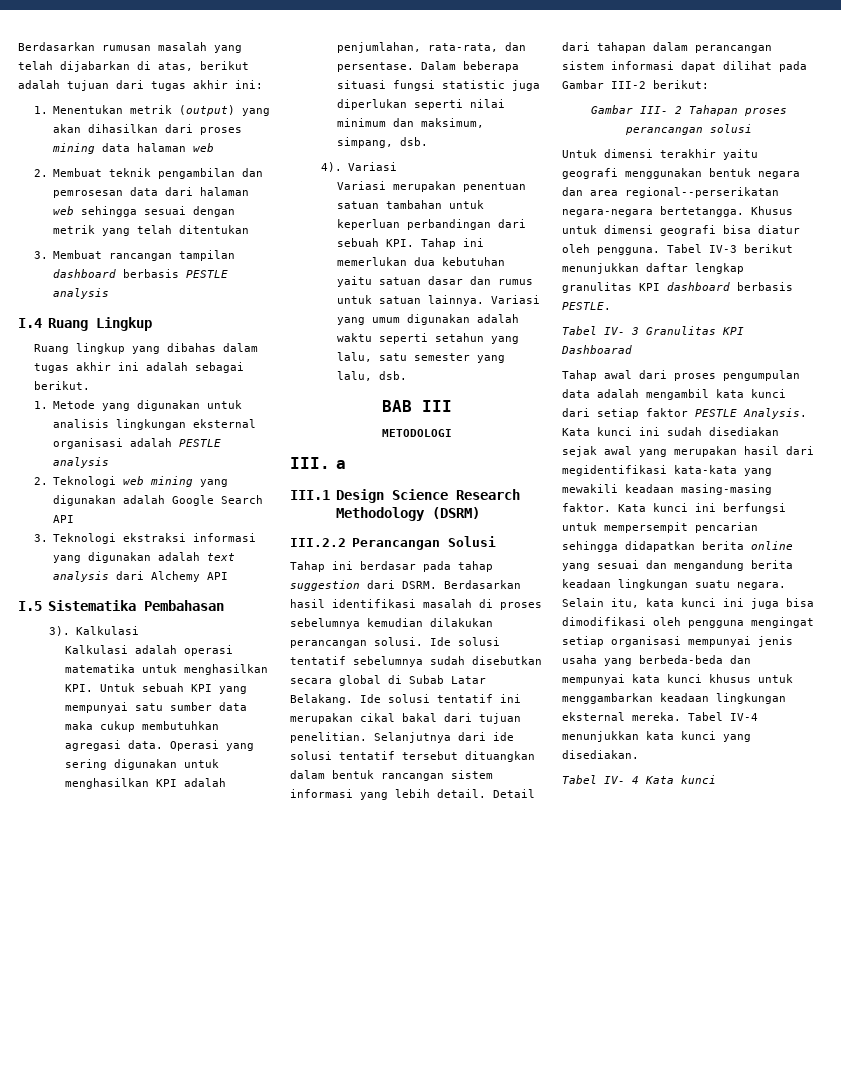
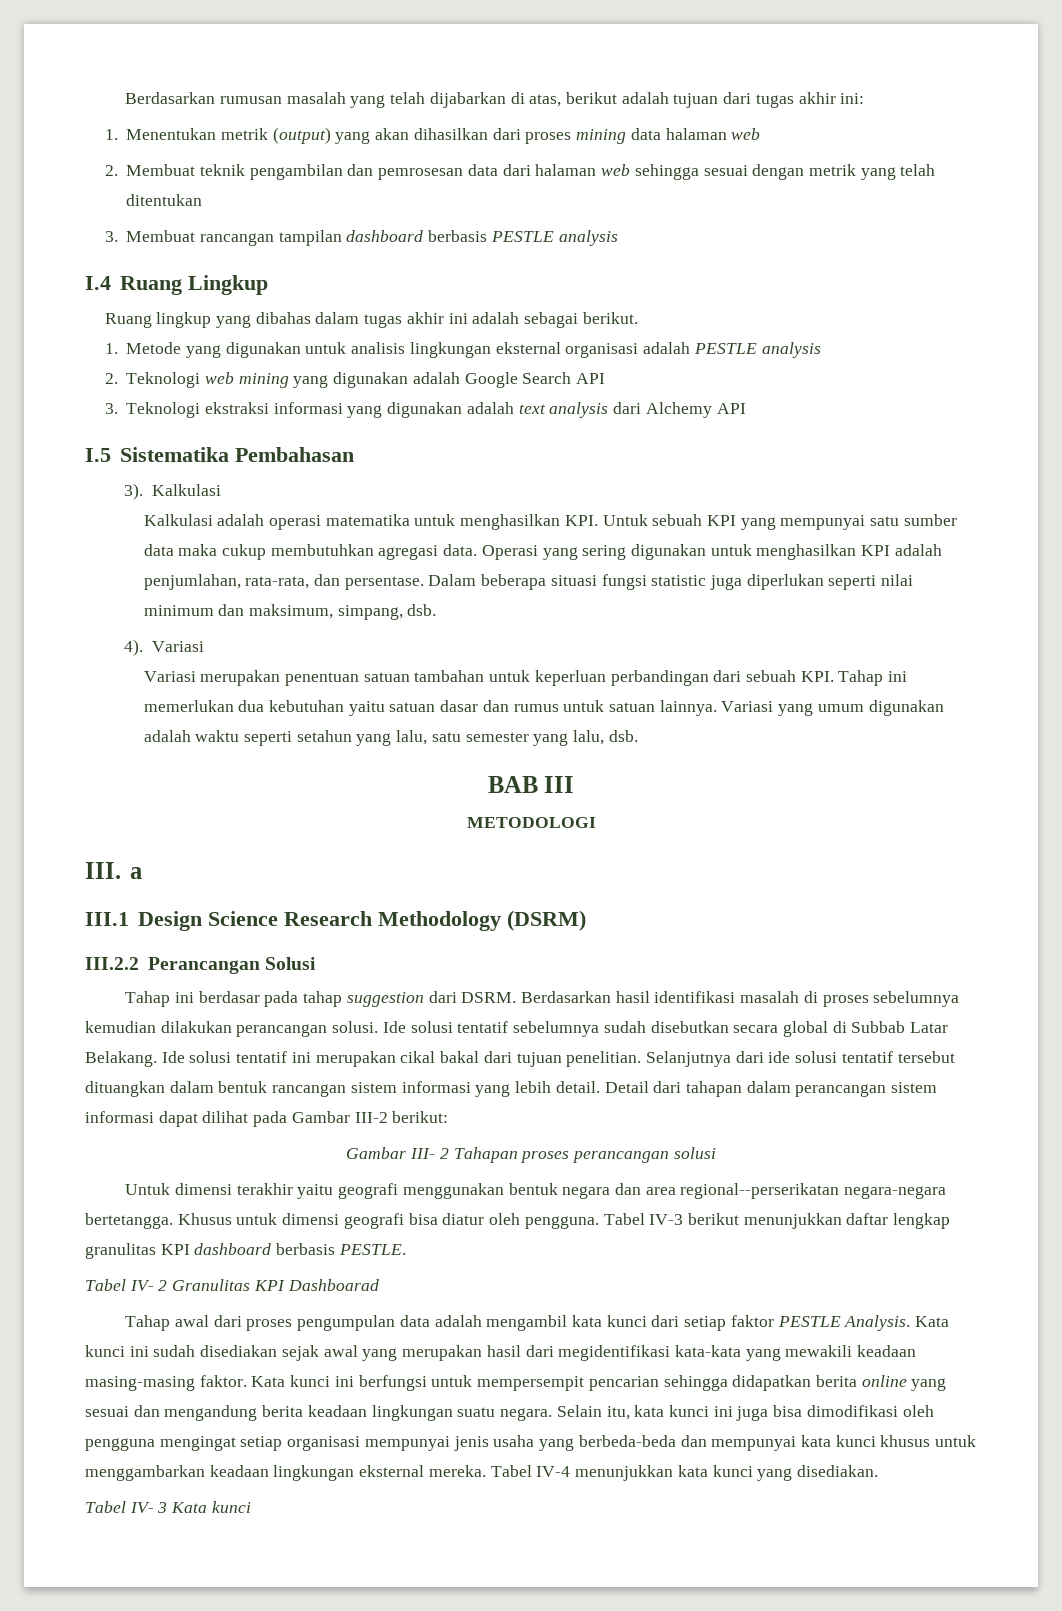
[409,675,444,684] Subab -> [851,1021,906,1033] Subbab
[631,327,639,335] 3 -> [158,1280,168,1291] 2
[632,776,639,784] 4 -> [157,1502,168,1513] 3

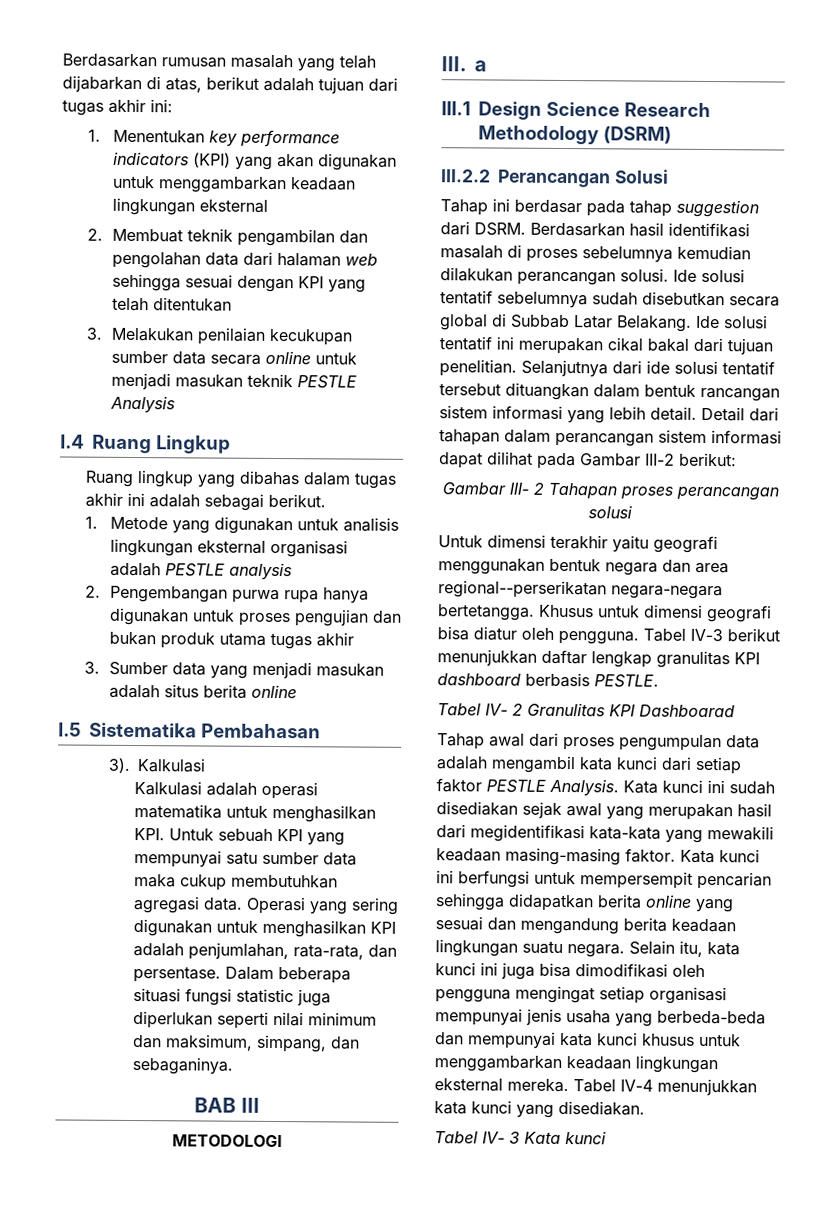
[220,127,761,144] metrik (output) yang akan dihasilkan dari proses mining data halaman web -> [209,129,341,148] [113,151,398,171] [112,175,357,194] [112,197,269,216] key performance indicators (KPI) yang akan digunakan untuk menggambarkan keadaan lingkungan eksternal
[378,168,464,180] pemrosesan -> [112,251,202,269] pengolahan
[808,164,856,176] metrik -> [298,276,325,289] KPI
[126,230,618,246] Membuat rancangan tampilan dashboard berbasis PESTLE analysis -> [111,327,353,346] [111,350,358,365] [111,372,358,391] [110,395,176,414] Melakukan penilaian kecukupan sumber data secara online untuk menjadi masukan teknik PESTLE Analysis
[126,372,606,388] [104,402,746,418] Teknologi web mining yang digunakan adalah Google Search API // 3. Teknologi ekstraksi informasi yang digunakan adalah text analysis dari Alchemy API -> [110,585,370,604] [109,607,403,627] [109,631,355,650] [83,661,385,680] [109,684,298,699] Pengembangan purwa rupa hanya digunakan untuk proses pengujian dan bukan produk utama tugas akhir // 3. Sumber data yang menjadi masukan adalah situs berita online
[407,604,437,616] [124,639,204,656] [143,670,908,686] [143,700,944,716] [143,730,638,746] dsb. // 4). Variasi // Variasi merupakan penentuan satuan tambahan untuk keperluan perbandingan dari sebuah KPI. Tahap ini memerlukan dua kebutuhan yaitu satuan dasar dan rumus untuk satuan lainnya. Variasi yang umum digunakan adalah waktu seperti setahun yang lalu, satu semester yang lalu, dsb. -> [329,1036,360,1050] [131,1056,233,1075] dan sebaganinya.

